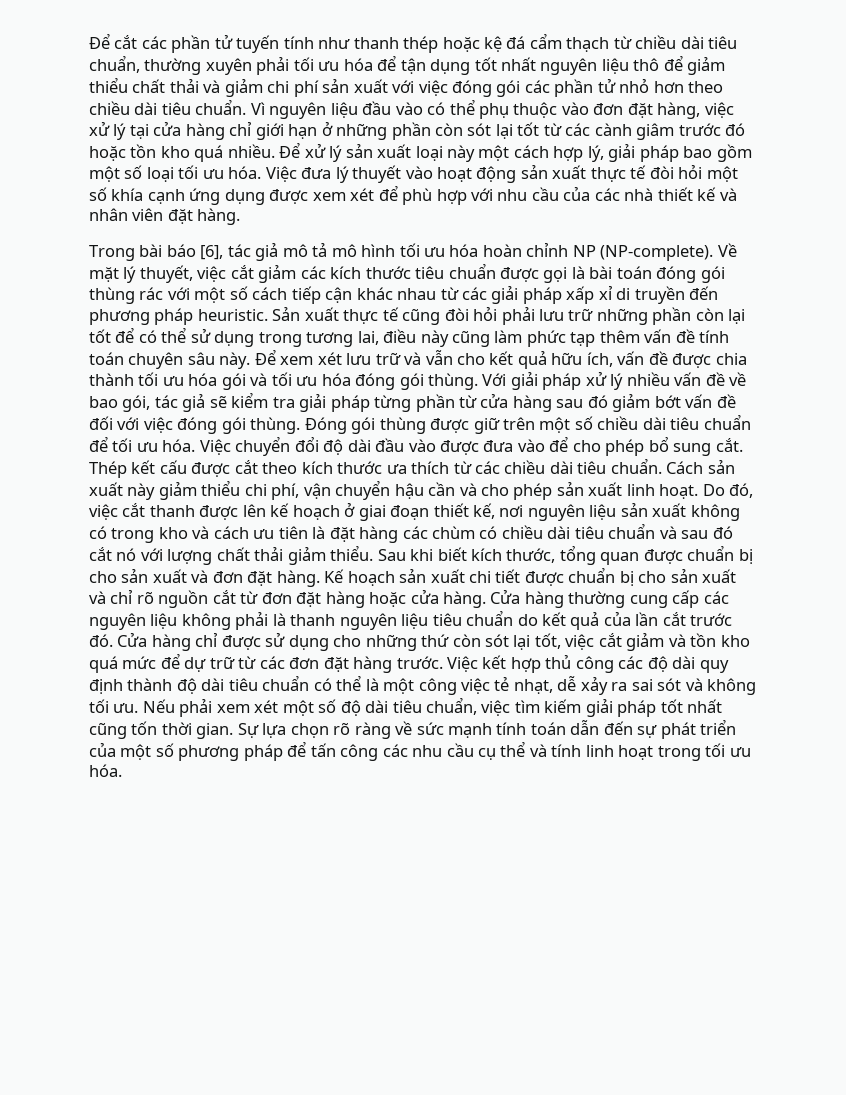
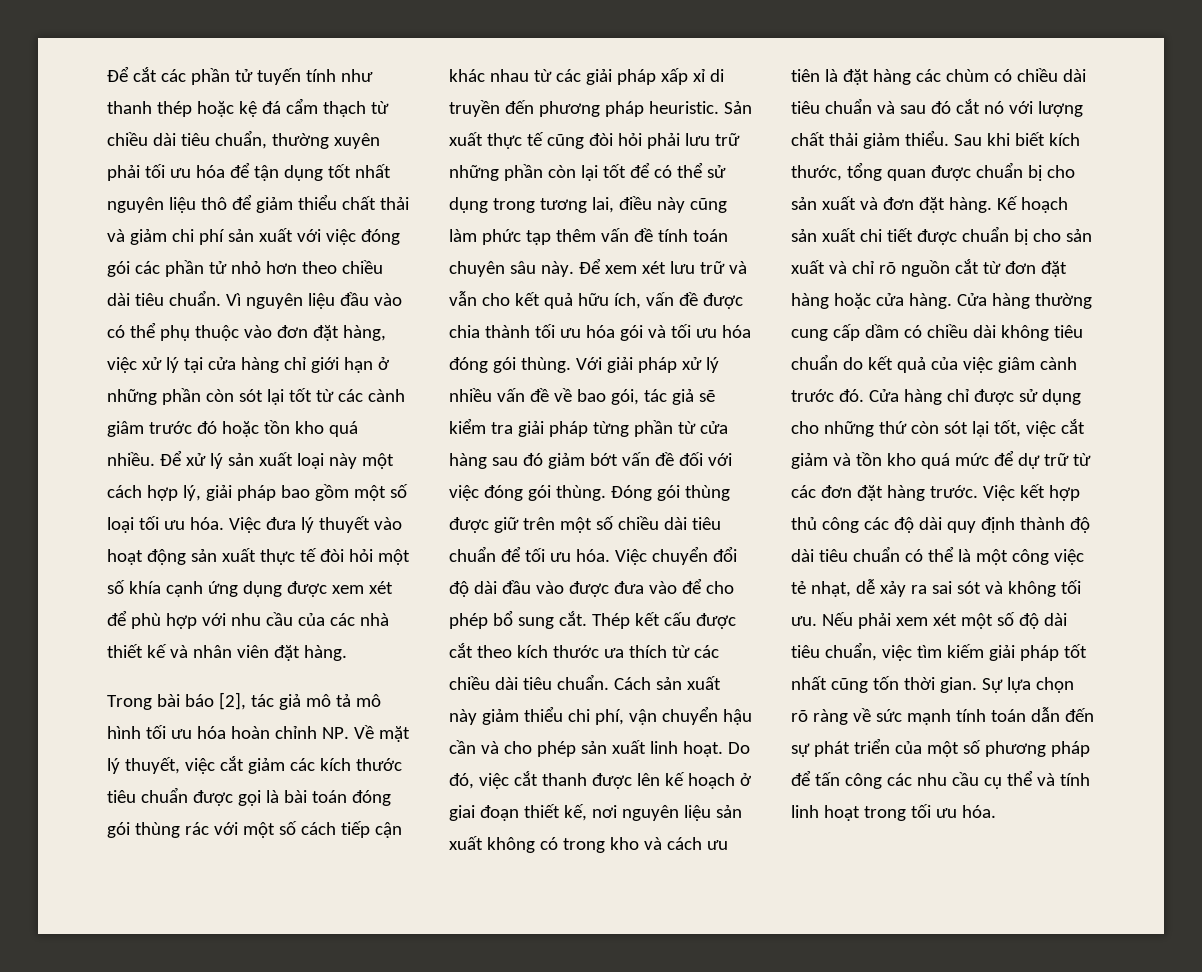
[200,245,224,260] [6], -> [218,692,246,710] [2],
[572,245,714,261] NP (NP-complete). -> [321,727,349,739] NP.
[703,591,729,604] [89,611,429,630] các nguyên liệu không phải là thanh nguyên liệu -> [864,324,1049,341] dầm có chiều dài không
[635,612,686,626] lần cắt -> [962,357,1077,373] việc giâm cành

